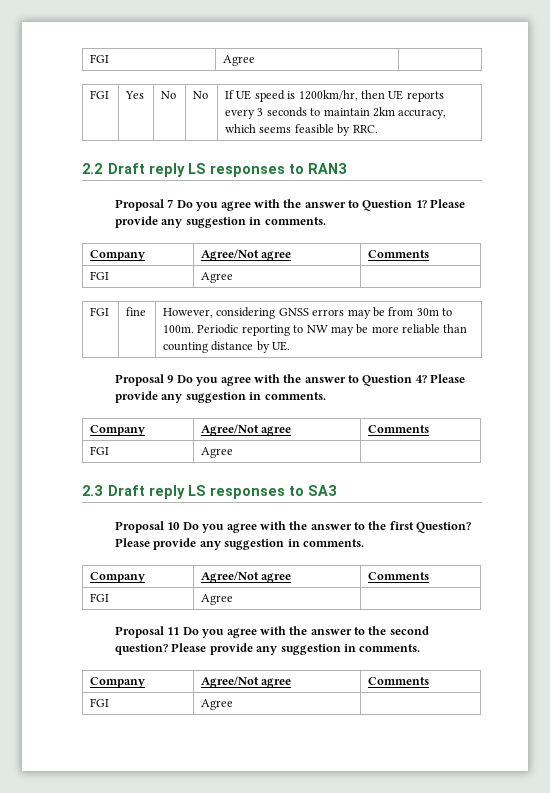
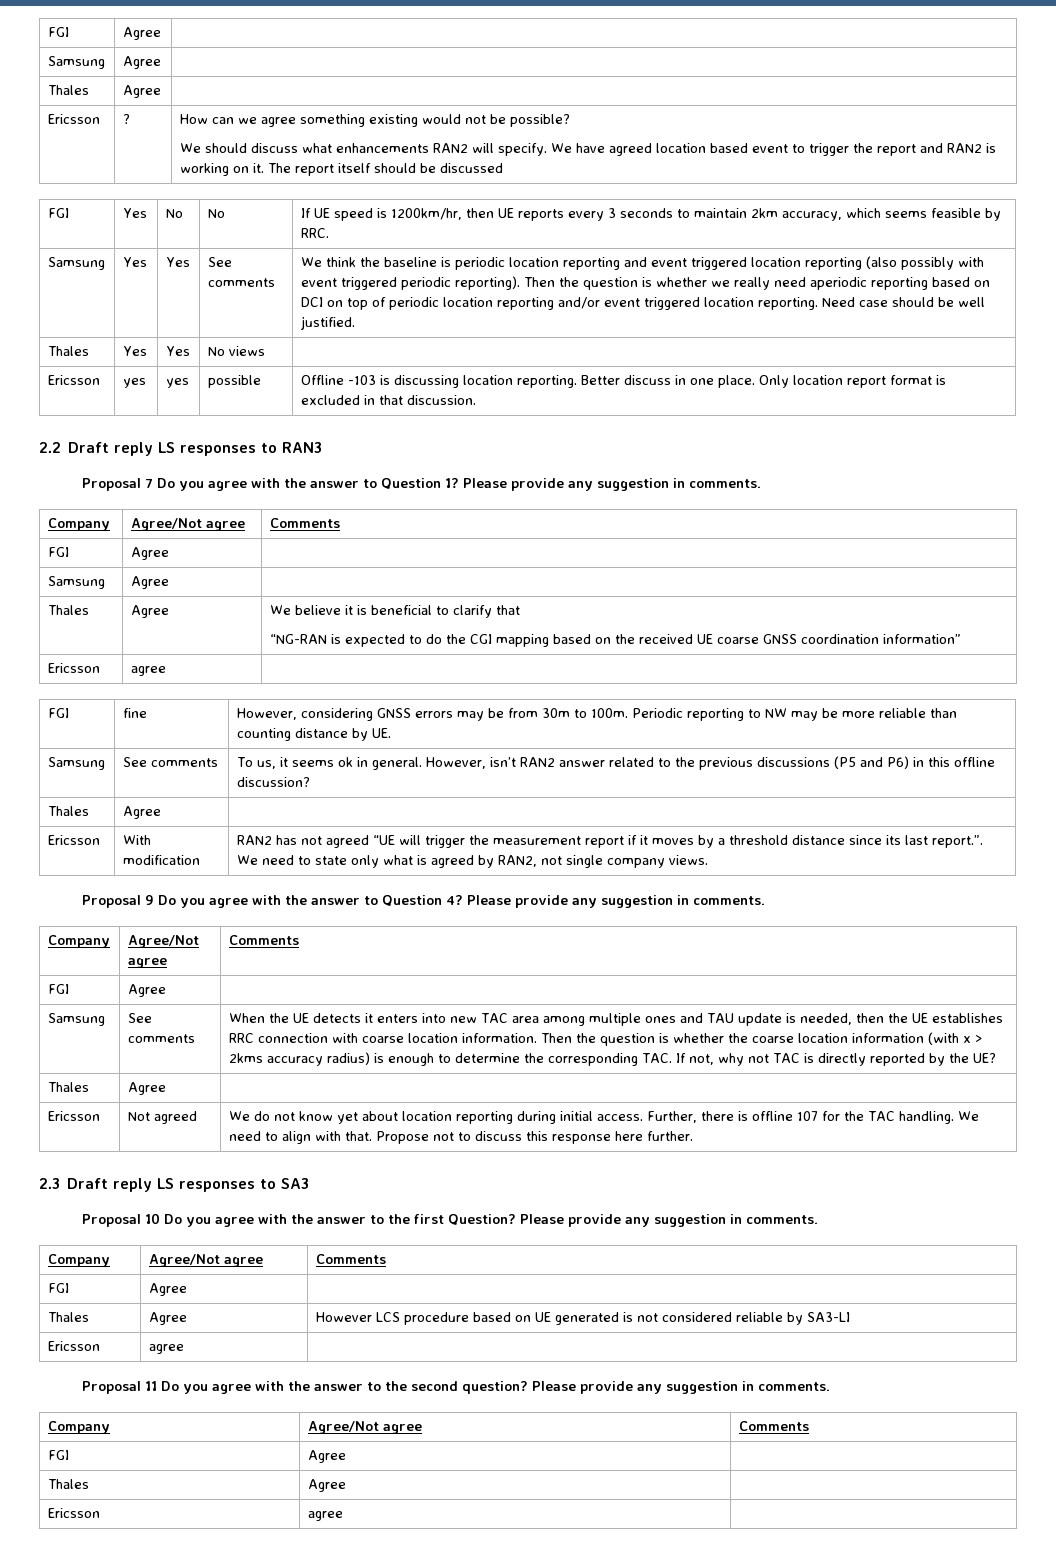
[90,54,110,63] [223,55,256,66] FGI | Agree | -> [47,27,69,37] [122,27,161,40] [47,56,105,69] [122,56,161,69] [47,85,89,95] [122,85,161,98] [47,114,100,124] [122,114,130,124] [179,114,570,127] [179,143,996,156] [179,163,503,176] FGI | Agree | // Samsung | Agree | // Thales | Agree | // Ericsson | ? | How can we agree something existing would not be possible? // We should discuss what enhancements RAN2 will specify. We have agreed location based event to trigger the report and RAN2 is working on it. The report itself should be discussed
(378, 129) none -> [47,257,105,270] [122,257,147,267] [165,257,190,267] [207,257,232,267] [207,278,275,287] [300,256,984,270] [300,276,990,290] [300,297,985,310] [300,316,355,330] [47,346,89,356] [122,346,147,356] [165,346,190,356] [207,346,265,356] [47,375,100,385] [122,378,146,388] [165,378,189,388] [207,375,261,388] [300,375,946,388] [300,395,476,405] // Samsung | Yes | Yes | See comments | We think the baseline is periodic location reporting and event triggered location reporting (also possibly with event triggered periodic reporting). Then the question is whether we really need aperiodic reporting based on DCI on top of periodic location reporting and/or event triggered location reporting. Need case should be well justified. // Thales | Yes | Yes | No views | // Ericsson | yes | yes | possible | Offline -103 is discussing location reporting. Better discuss in one place. Only location report format is excluded in that discussion.
(234, 277) none -> [47,576,105,589] [130,576,169,589] [47,605,89,615] [130,605,169,618] [269,605,520,618] [269,634,961,647] [47,663,100,673] [130,666,166,676] // Samsung | Agree | // Thales | Agree | We believe it is beneficial to clarify that // “NG-RAN is expected to do the CGI mapping based on the received UE coarse GNSS coordination information” // Ericsson | agree |
(291, 346) none -> [47,757,105,770] [122,757,218,767] [236,756,995,770] [236,777,310,787] [47,806,89,816] [122,806,161,819] [47,835,100,845] [122,835,151,845] [122,855,200,865] [236,835,983,848] [236,855,708,868] // Samsung | See comments | To us, it seems ok in general. However, isn’t RAN2 answer related to the previous discussions (P5 and P6) in this offline discussion? // Thales | Agree | // Ericsson | With modification | RAN2 has not agreed “UE will trigger the measurement report if it moves by a threshold distance since its last report.”. We need to state only what is agreed by RAN2, not single company views.
(234, 452) none -> [47,1013,105,1026] [127,1013,152,1023] [127,1034,195,1043] [228,1013,1003,1026] [228,1032,982,1046] [228,1052,996,1066] [47,1082,89,1092] [127,1082,166,1095] [47,1111,100,1121] [127,1111,197,1124] [228,1111,979,1124] [228,1131,693,1144] // Samsung | See comments | When the UE detects it enters into new TAC area among multiple ones and TAU update is needed, then the UE establishes RRC connection with coarse location information. Then the question is whether the coarse location information (with x > 2kms accuracy radius) is enough to determine the corresponding TAC. If not, why not TAC is directly reported by the UE? // Thales | Agree | // Ericsson | Not agreed | We do not know yet about location reporting during initial access. Further, there is offline 107 for the TAC handling. We need to align with that. Propose not to discuss this response here further.
(234, 599) none -> [47,1312,89,1322] [148,1312,187,1325] [315,1312,850,1325] [47,1341,100,1351] [148,1344,184,1354] // Thales | Agree | However LCS procedure based on UE generated is not considered reliable by SA3-LI // Ericsson | agree |
(234, 704) none -> [47,1479,89,1489] [307,1479,346,1492] [47,1508,100,1518] [307,1511,343,1521] // Thales | Agree | // Ericsson | agree |

